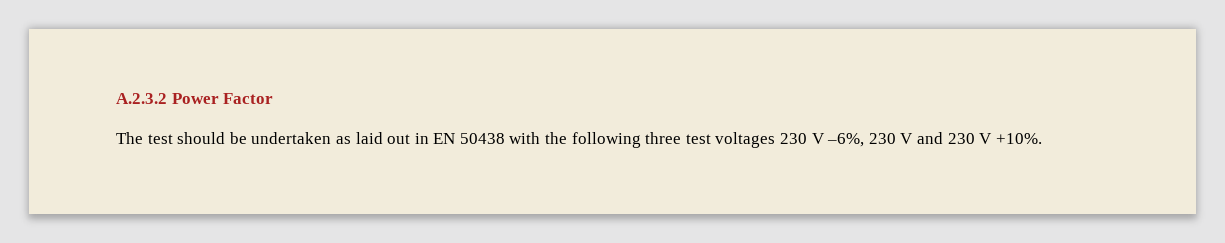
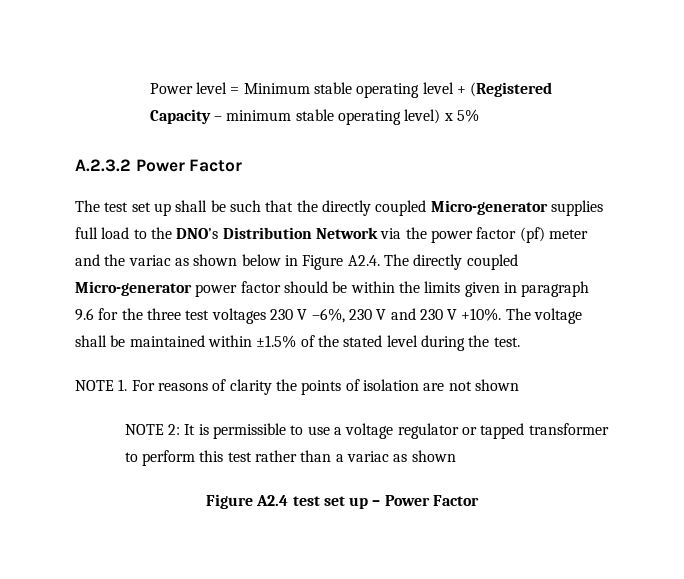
(116, 98) none -> [149,82,553,98] [149,109,479,125] Power level = Minimum stable operating level + (Registered Capacity – minimum stable operating level) x 5% //
[177,132,641,148] should be undertaken as laid out in EN 50438 with the following -> [131,200,603,216] [75,227,588,243] [75,254,518,270] [75,281,590,297] [75,308,143,321] set up shall be such that the directly coupled Micro-generator supplies full load to the DNO’s Distribution Network via the power factor (pf) meter and the variac as shown below in Figure A2.4. The directly coupled Micro-generator power factor should be within the limits given in paragraph 9.6 for the
(1042, 138) none -> [505,308,583,324] [75,335,520,351] [75,379,519,395] [124,423,609,439] [124,450,456,466] [205,494,480,509] The voltage shall be maintained within ±1.5% of the stated level during the test. // NOTE 1. For reasons of clarity the points of isolation are not shown // NOTE 2: It is permissible to use a voltage regulator or tapped transformer to perform this test rather than a variac as shown // Figure A2.4 test set up – Power Factor

